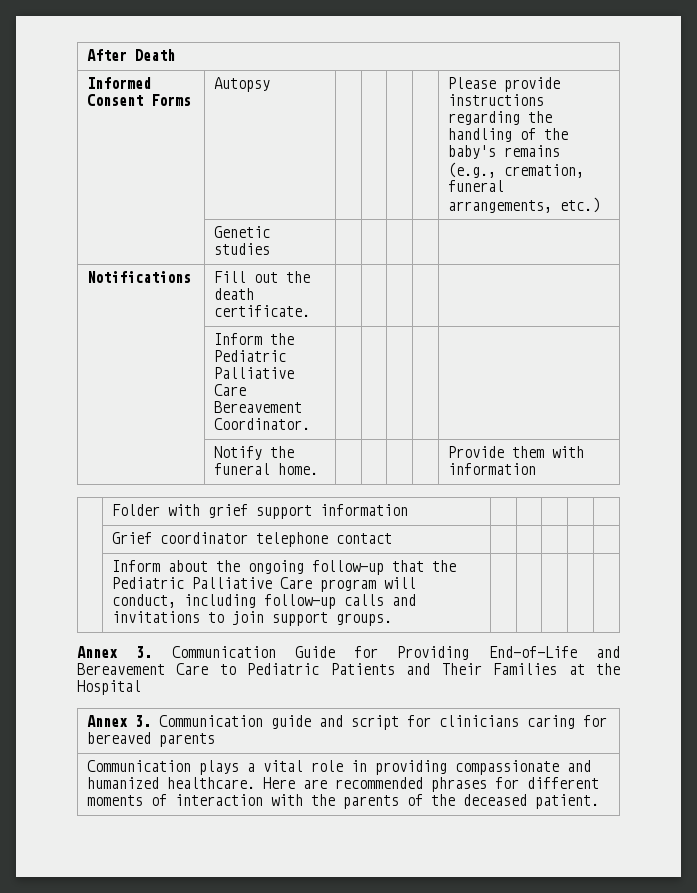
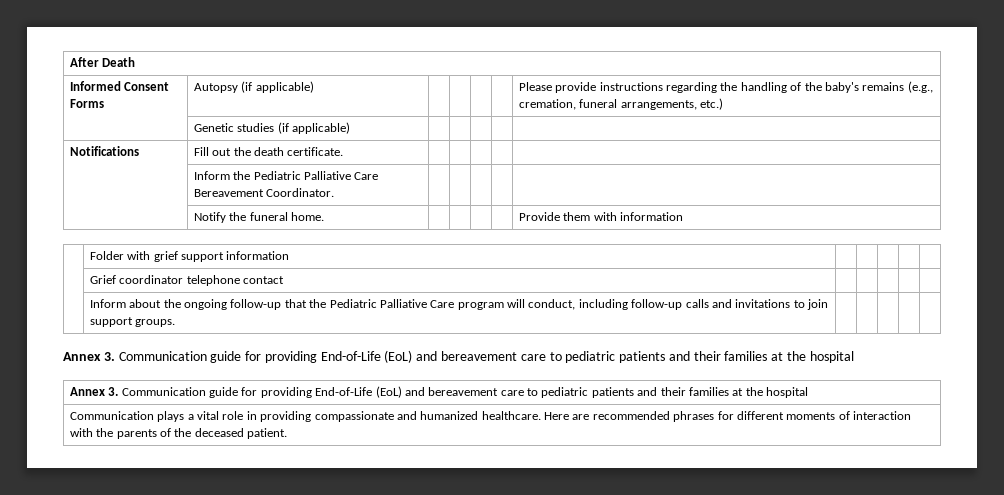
(270, 84) none -> [241,81,314,93] (if applicable)
(270, 249) none -> [277,122,351,134] (if applicable)
[294,646,620,660] [77,663,621,675] [77,680,141,695] [86,715,607,730] [86,732,215,747] Guide for Providing End-of-Life and Bereavement Care to Pediatric Patients and Their Families at the Hospital // Annex 3. Communication guide and script for clinicians caring for bereaved parents -> [210,350,854,363] [69,386,809,398] guide for providing End-of-Life (EoL) and bereavement care to pediatric patients and their families at the hospital // Annex 3. Communication guide for providing End-of-Life (EoL) and bereavement care to pediatric patients and their families at the hospital

